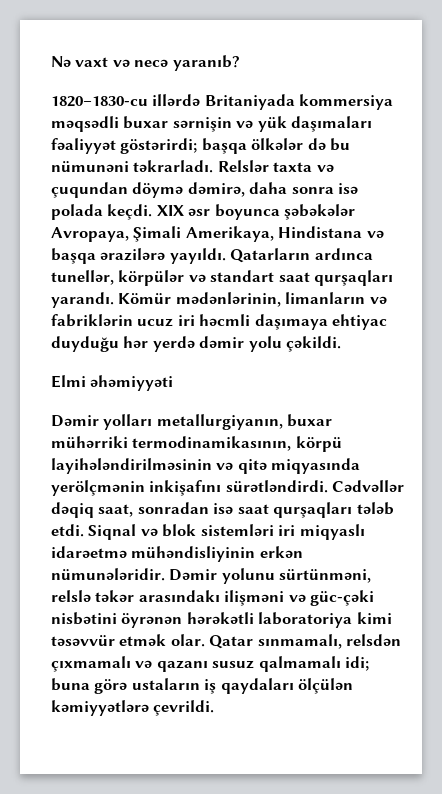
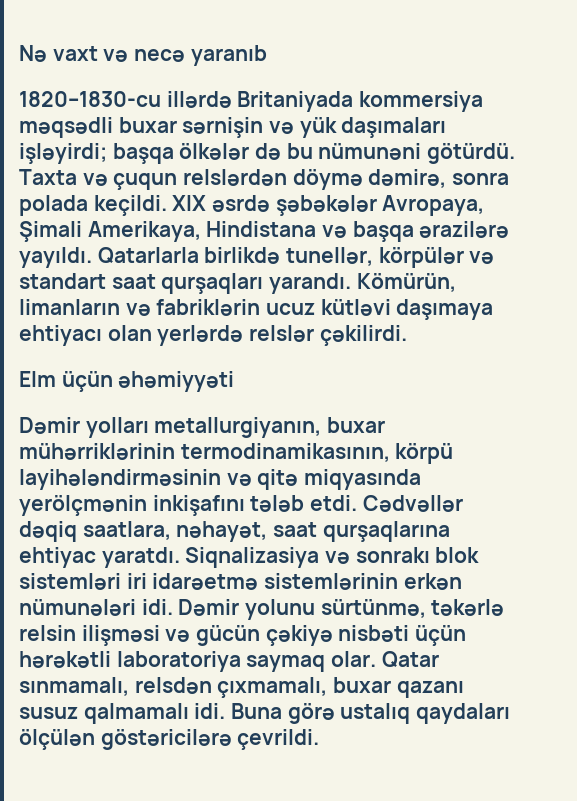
[172,55,240,71] yaranıb? -> [190,45,267,66] yaranıb
[51,138,198,154] fəaliyyət göstərirdi; -> [19,143,107,164] işləyirdi;
[133,160,334,173] [51,182,359,198] [51,204,280,220] təkrarladı. Relslər taxta və çuqundan döymə dəmirə, daha sonra isə polada keçdi. XIX əsr boyunca -> [427,143,516,164] [19,169,510,190] [19,195,271,216] götürdü. Taxta və çuqun relslərdən döymə dəmirə, sonra polada keçildi. XIX əsrdə
[230,248,373,263] Qatarların ardınca -> [97,247,281,264] Qatarlarla birlikdə
[118,292,281,307] Kömür mədənlərinin, -> [356,273,456,292] Kömürün,
[177,314,388,330] [51,336,342,352] [51,375,86,388] iri həcmli daşımaya ehtiyac duyduğu hər yerdə dəmir yolu çəkildi. // Elmi -> [320,299,494,320] [19,325,407,346] [19,371,113,392] kütləvi daşımaya ehtiyacı olan yerlərdə relslər çəkilirdi. // Elm üçün
[51,436,128,448] mühərriki -> [19,443,175,460] mühərriklərinin
[51,458,212,474] layihələndirilməsinin -> [19,469,221,490] layihələndirməsinin
[225,480,405,493] [51,502,394,518] [51,524,365,540] [51,546,303,562] [51,568,372,584] [51,590,375,606] [51,612,392,628] [51,634,167,646] sürətləndirdi. Cədvəllər dəqiq saat, sonradan isə saat qurşaqları tələb etdi. Siqnal və blok sistemləri iri miqyaslı idarəetmə mühəndisliyinin erkən nümunələridir. Dəmir yolunu sürtünməni, relslə təkər arasındakı ilişməni və güc-çəki nisbətini öyrənən hərəkətli laboratoriya kimi təsəvvür etmək -> [250,495,463,512] [19,521,450,542] [19,547,480,568] [19,573,462,590] [19,599,505,620] [19,625,467,646] [19,651,326,672] tələb etdi. Cədvəllər dəqiq saatlara, nəhayət, saat qurşaqlarına ehtiyac yaratdı. Siqnalizasiya və sonrakı blok sistemləri iri idarəetmə sistemlərinin erkən nümunələri idi. Dəmir yolunu sürtünmə, təkərlə relsin ilişməsi və gücün çəkiyə nisbəti üçün hərəkətli laboratoriya saymaq
[51,656,153,672] çıxmamalı və -> [217,677,392,698] çıxmamalı, buxar
[345,656,370,671] [51,678,217,694] idi; buna görə ustaların iş -> [194,703,411,724] idi. Buna görə ustalıq
[51,700,149,716] kəmiyyətlərə -> [100,729,232,750] göstəricilərə

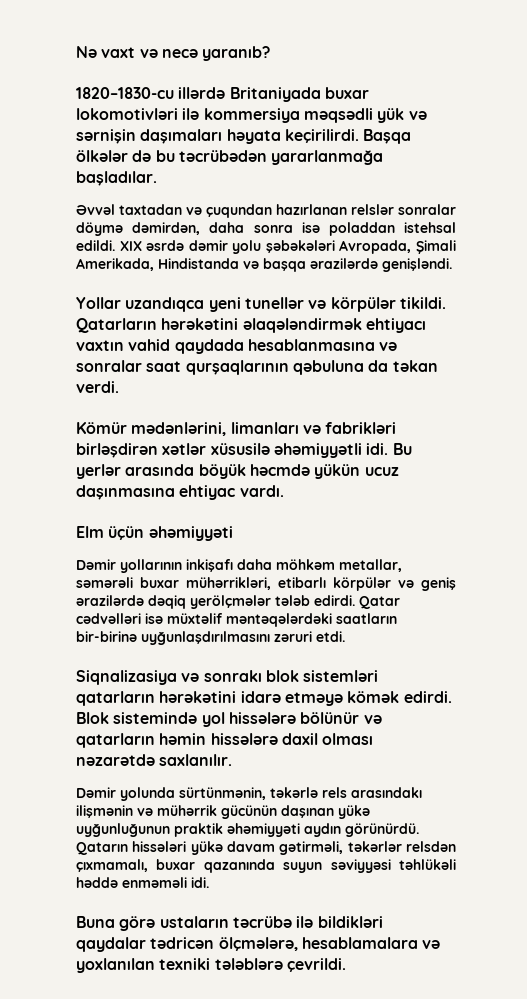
[190,45,267,66] yaranıb -> [202,46,271,61] yaranıb?
[359,91,484,112] [19,117,447,138] [19,143,516,164] [19,169,510,190] [19,195,485,216] [19,221,510,242] [19,247,495,268] [19,273,456,294] [19,299,494,320] [19,325,407,346] [19,371,235,392] [19,417,386,438] [19,443,454,464] [19,469,422,490] [19,495,463,516] [19,521,450,542] [19,547,180,568] kommersiya məqsədli buxar sərnişin və yük daşımaları işləyirdi; başqa ölkələr də bu nümunəni götürdü. Taxta və çuqun relslərdən döymə dəmirə, sonra polada keçildi. XIX əsrdə şəbəkələr Avropaya, Şimali Amerikaya, Hindistana və başqa ərazilərə yayıldı. Qatarlarla birlikdə tunellər, körpülər və standart saat qurşaqları yarandı. Kömürün, limanların və fabriklərin ucuz kütləvi daşımaya ehtiyacı olan yerlərdə relslər çəkilirdi. // Elm üçün əhəmiyyəti // Dəmir yolları metallurgiyanın, buxar mühərriklərinin termodinamikasının, körpü layihələndirməsinin və qitə miqyasında yerölçmənin inkişafını tələb etdi. Cədvəllər dəqiq saatlara, nəhayət, saat qurşaqlarına ehtiyac yaratdı. -> [324,87,369,99] [76,108,427,123] [76,129,412,144] [76,150,384,165] [76,171,157,186] [76,204,456,218] [76,222,456,236] [76,240,456,254] [76,258,452,272] [76,297,446,312] [76,318,426,333] [76,339,398,354] [76,360,438,375] [76,381,119,393] [76,422,397,436] [76,443,412,458] [76,464,399,479] [76,485,284,500] [76,526,233,541] [76,559,402,573] [76,577,456,591] [76,595,400,609] [76,613,397,627] [76,631,345,645] buxar lokomotivləri ilə kommersiya məqsədli yük və sərnişin daşımaları həyata keçirilirdi. Başqa ölkələr də bu təcrübədən yararlanmağa başladılar. // Əvvəl taxtadan və çuqundan hazırlanan relslər sonralar döymə dəmirdən, daha sonra isə poladdan istehsal edildi. XIX əsrdə dəmir yolu şəbəkələri Avropada, Şimali Amerikada, Hindistanda və başqa ərazilərdə genişləndi. // Yollar uzandıqca yeni tunellər və körpülər tikildi. Qatarların hərəkətini əlaqələndirmək ehtiyacı vaxtın vahid qaydada hesablanmasına və sonralar saat qurşaqlarının qəbuluna da təkan verdi. // Kömür mədənlərini, limanları və fabrikləri birləşdirən xətlər xüsusilə əhəmiyyətli idi. Bu yerlər arasında böyük həcmdə yükün ucuz daşınmasına ehtiyac vardı. // Elm üçün əhəmiyyəti // Dəmir yollarının inkişafı daha möhkəm metallar, səmərəli buxar mühərrikləri, etibarlı körpülər və geniş ərazilərdə dəqiq yerölçmələr tələb edirdi. Qatar cədvəlləri isə müxtəlif məntəqələrdəki saatların bir-birinə uyğunlaşdırılmasını zəruri etdi. //
[126,573,462,590] [19,599,505,620] [19,625,467,646] [19,651,439,672] [19,677,464,698] [19,703,226,724] iri idarəetmə sistemlərinin erkən nümunələri idi. Dəmir yolunu sürtünmə, təkərlə relsin ilişməsi və gücün çəkiyə nisbəti üçün hərəkətli laboratoriya saymaq olar. Qatar sınmamalı, relsdən çıxmamalı, buxar qazanı susuz qalmamalı idi. -> [76,691,452,706] [76,712,382,727] [76,733,374,748] [76,754,233,766] [76,787,422,801] [76,805,370,819] [76,823,419,837] [76,841,456,855] [76,859,456,873] [76,877,209,888] qatarların hərəkətini idarə etməyə kömək edirdi. Blok sistemində yol hissələrə bölünür və qatarların həmin hissələrə daxil olması nəzarətdə saxlanılır. // Dəmir yolunda sürtünmənin, təkərlə rels arasındakı ilişmənin və mühərrik gücünün daşınan yükə uyğunluğunun praktik əhəmiyyəti aydın görünürdü. Qatarın hissələri yükə davam gətirməli, təkərlər relsdən çıxmamalı, buxar qazanında suyun səviyyəsi təhlükəli həddə enməməli idi. //
[340,703,511,724] [19,729,232,750] ustalıq qaydaları ölçülən göstəricilərə -> [159,916,383,928] [76,937,441,952] [76,958,283,973] ustaların təcrübə ilə bildikləri qaydalar tədricən ölçmələrə, hesablamalara və yoxlanılan texniki tələblərə

